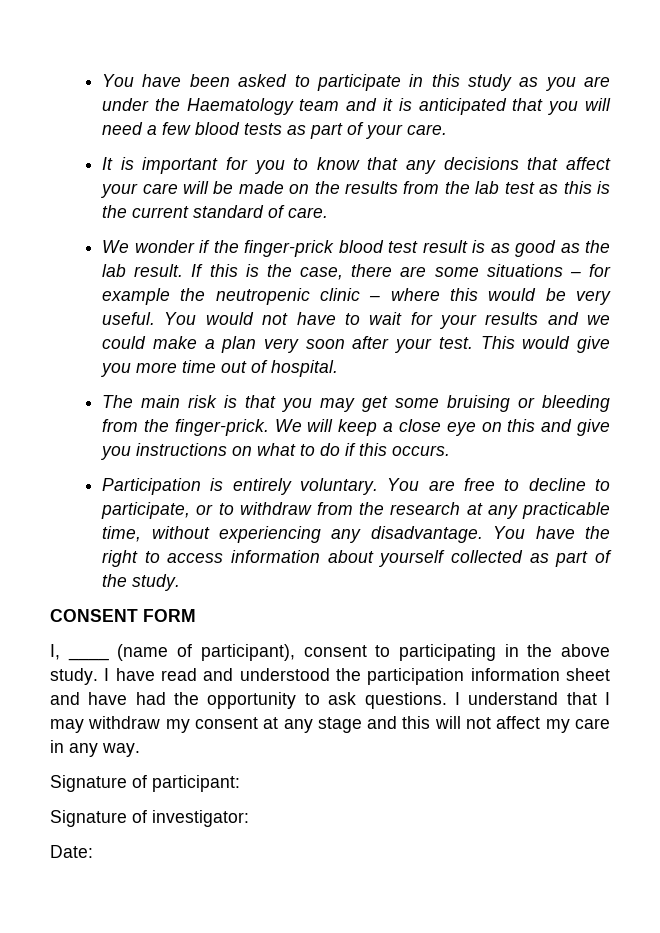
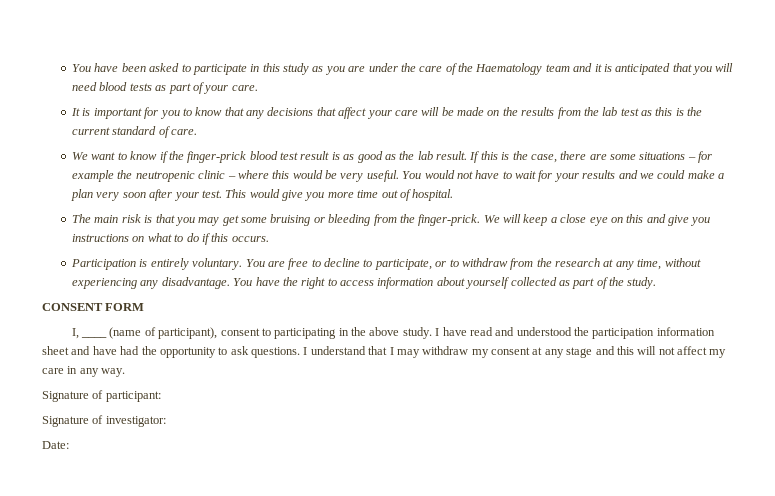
(180, 104) none -> [419,63,474,75] care of the
[147,122,192,135] a few -> (98, 86) none
[134,240,195,253] wonder -> [91,151,158,160] want to know
[522,502,610,519] practicable -> (634, 265) none

